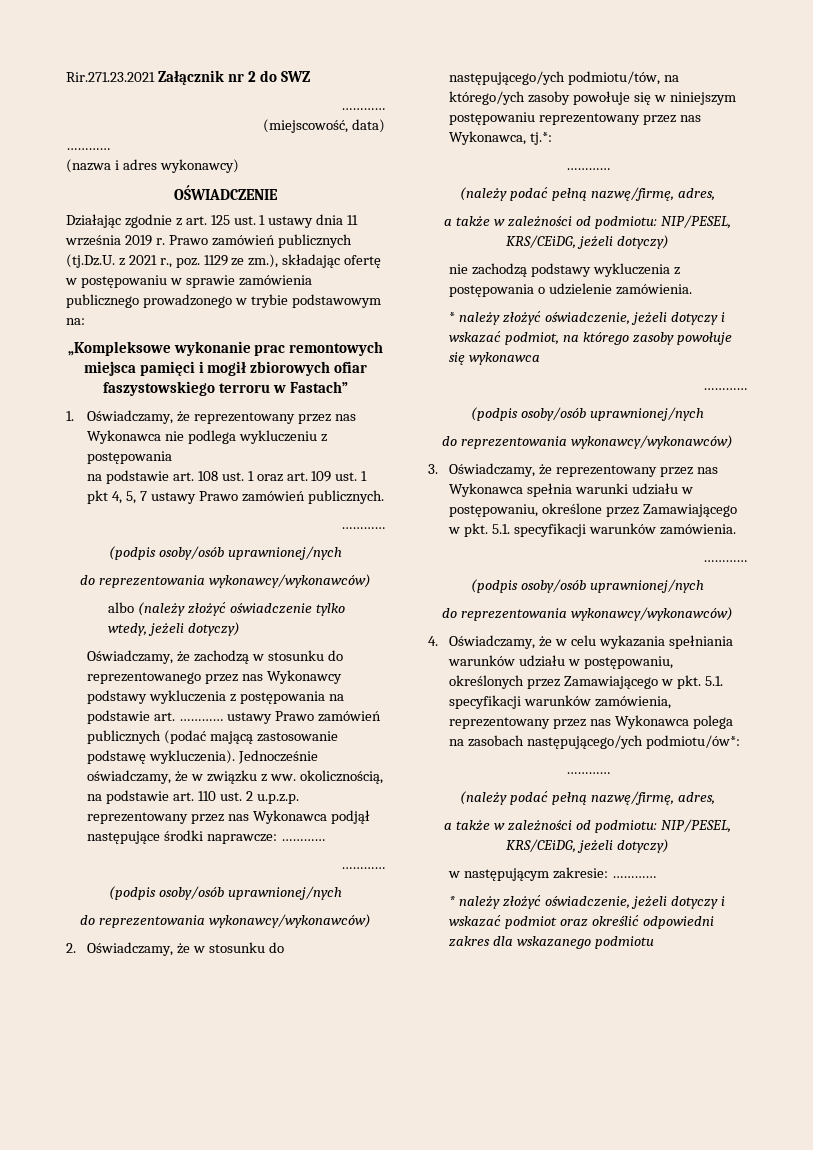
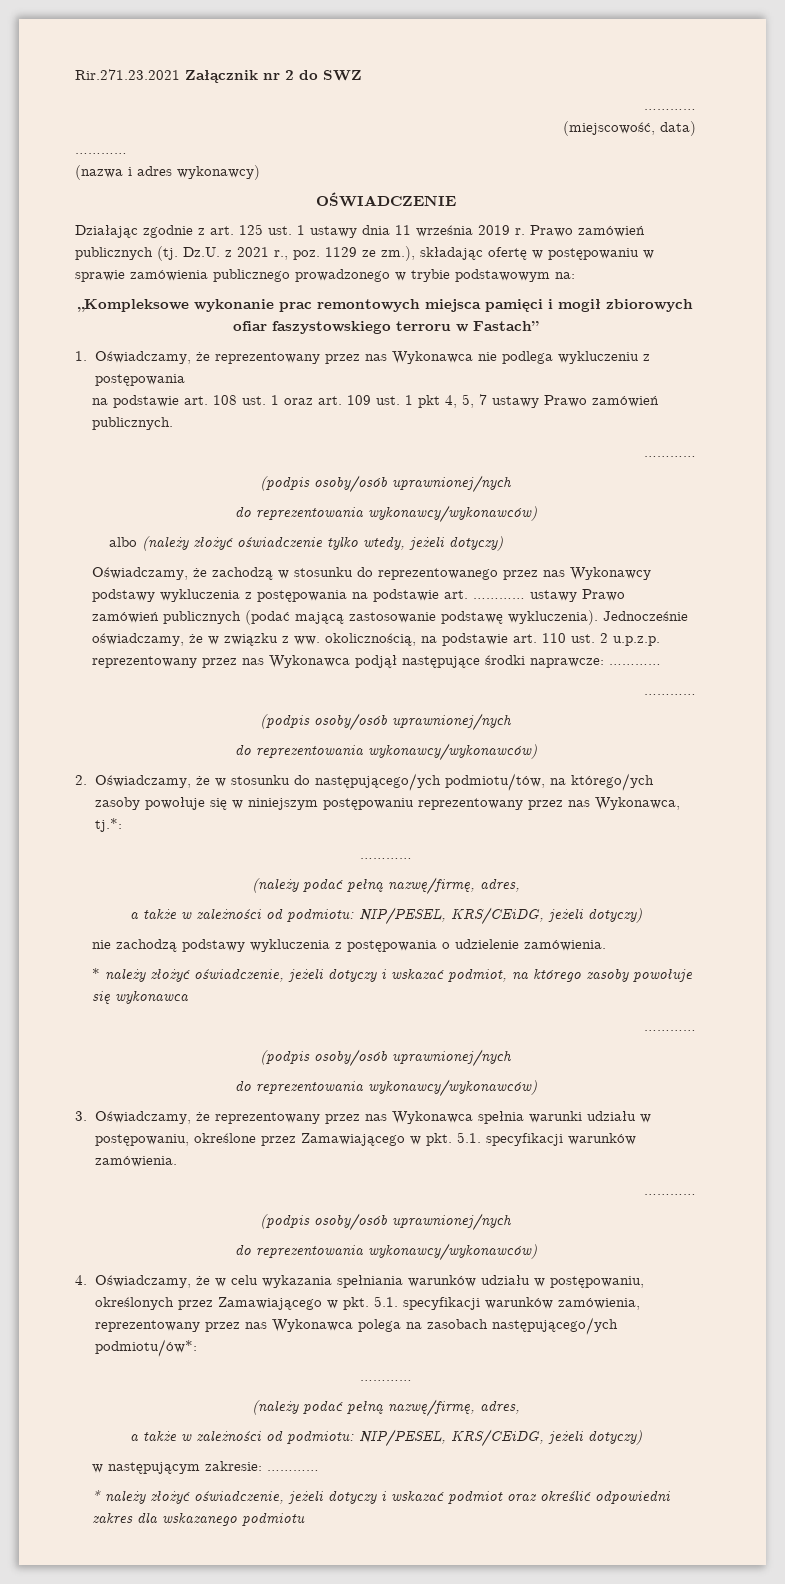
[66,254,115,268] (tj.Dz.U. -> [157,246,220,261] (tj. Dz.U.

